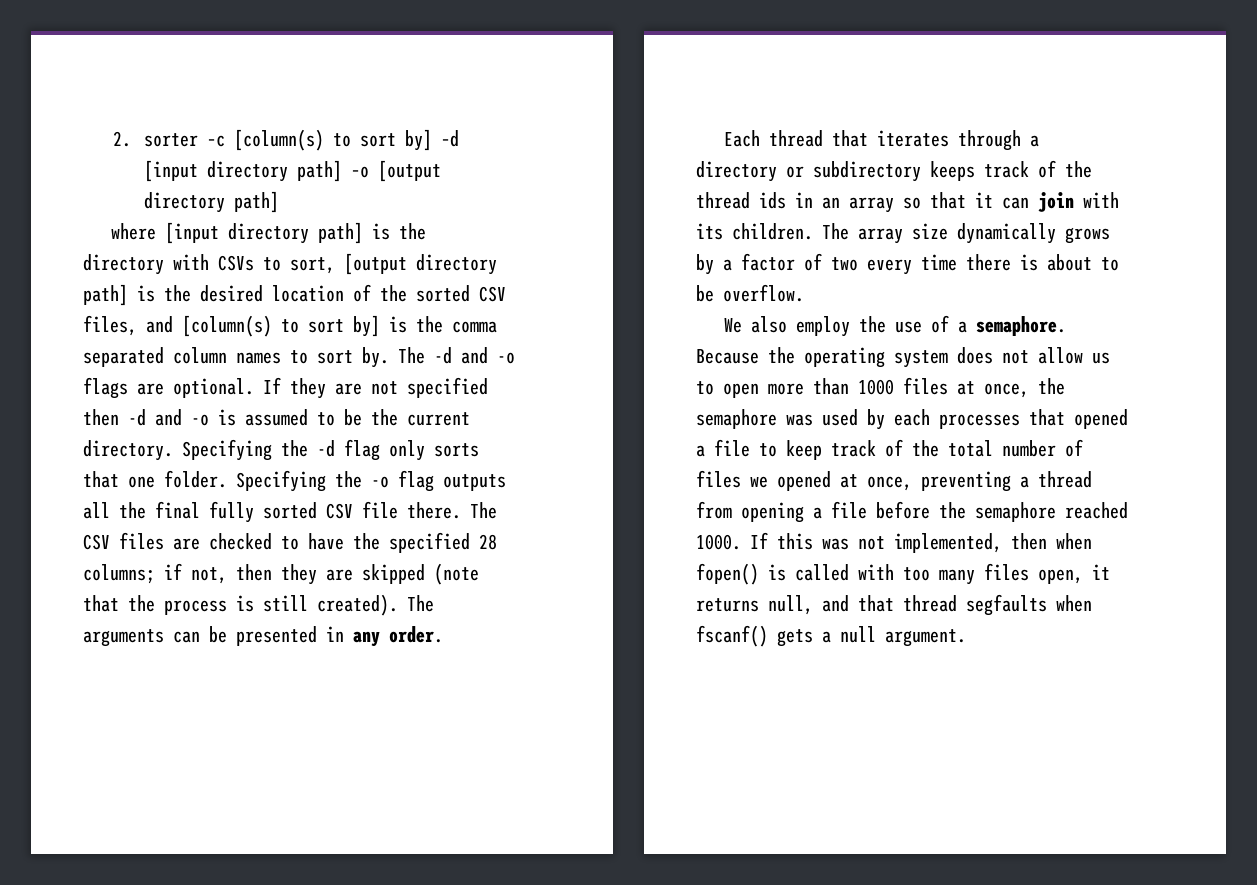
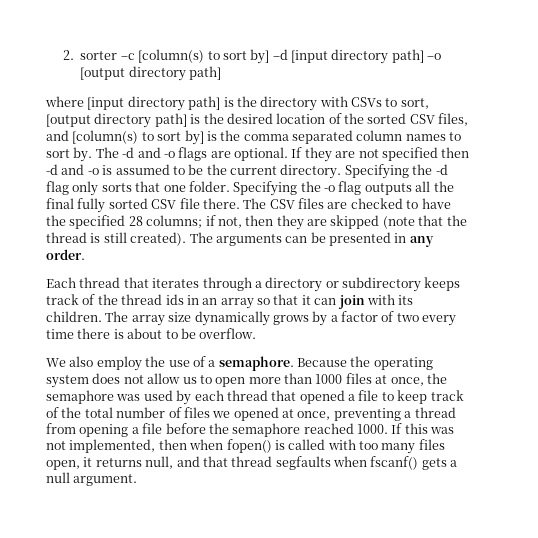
[164,600,227,615] process -> [46,232,87,243] thread
[939,414,1020,429] processes -> [226,390,268,401] thread

